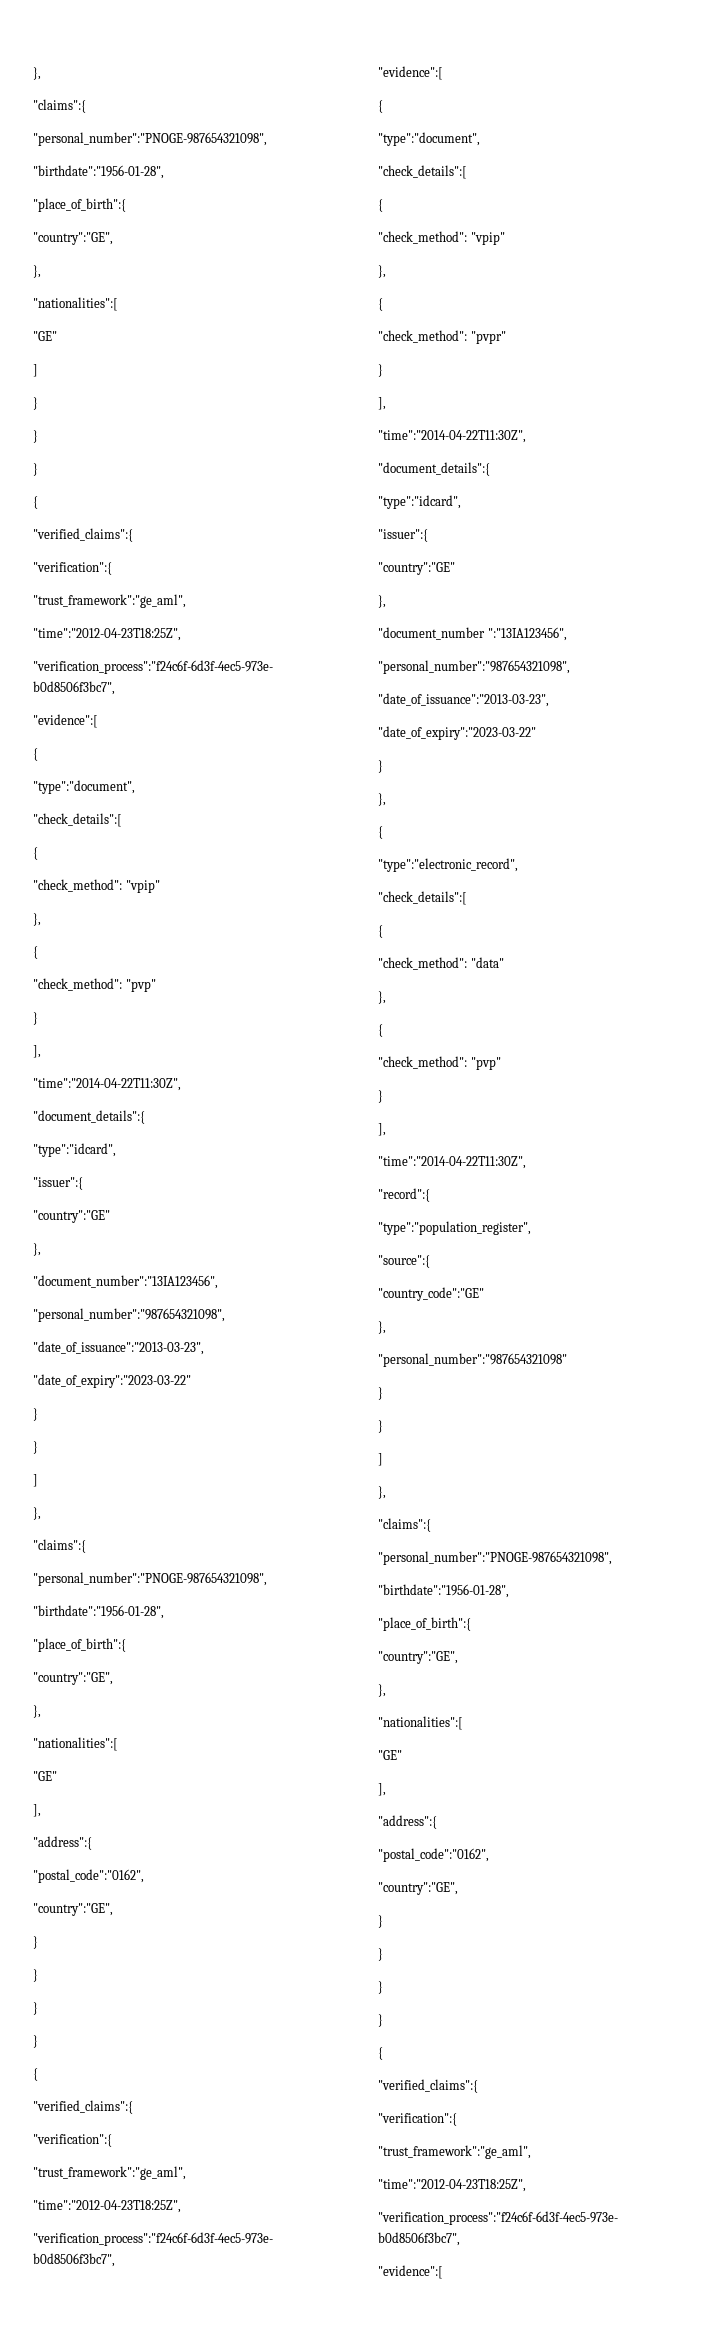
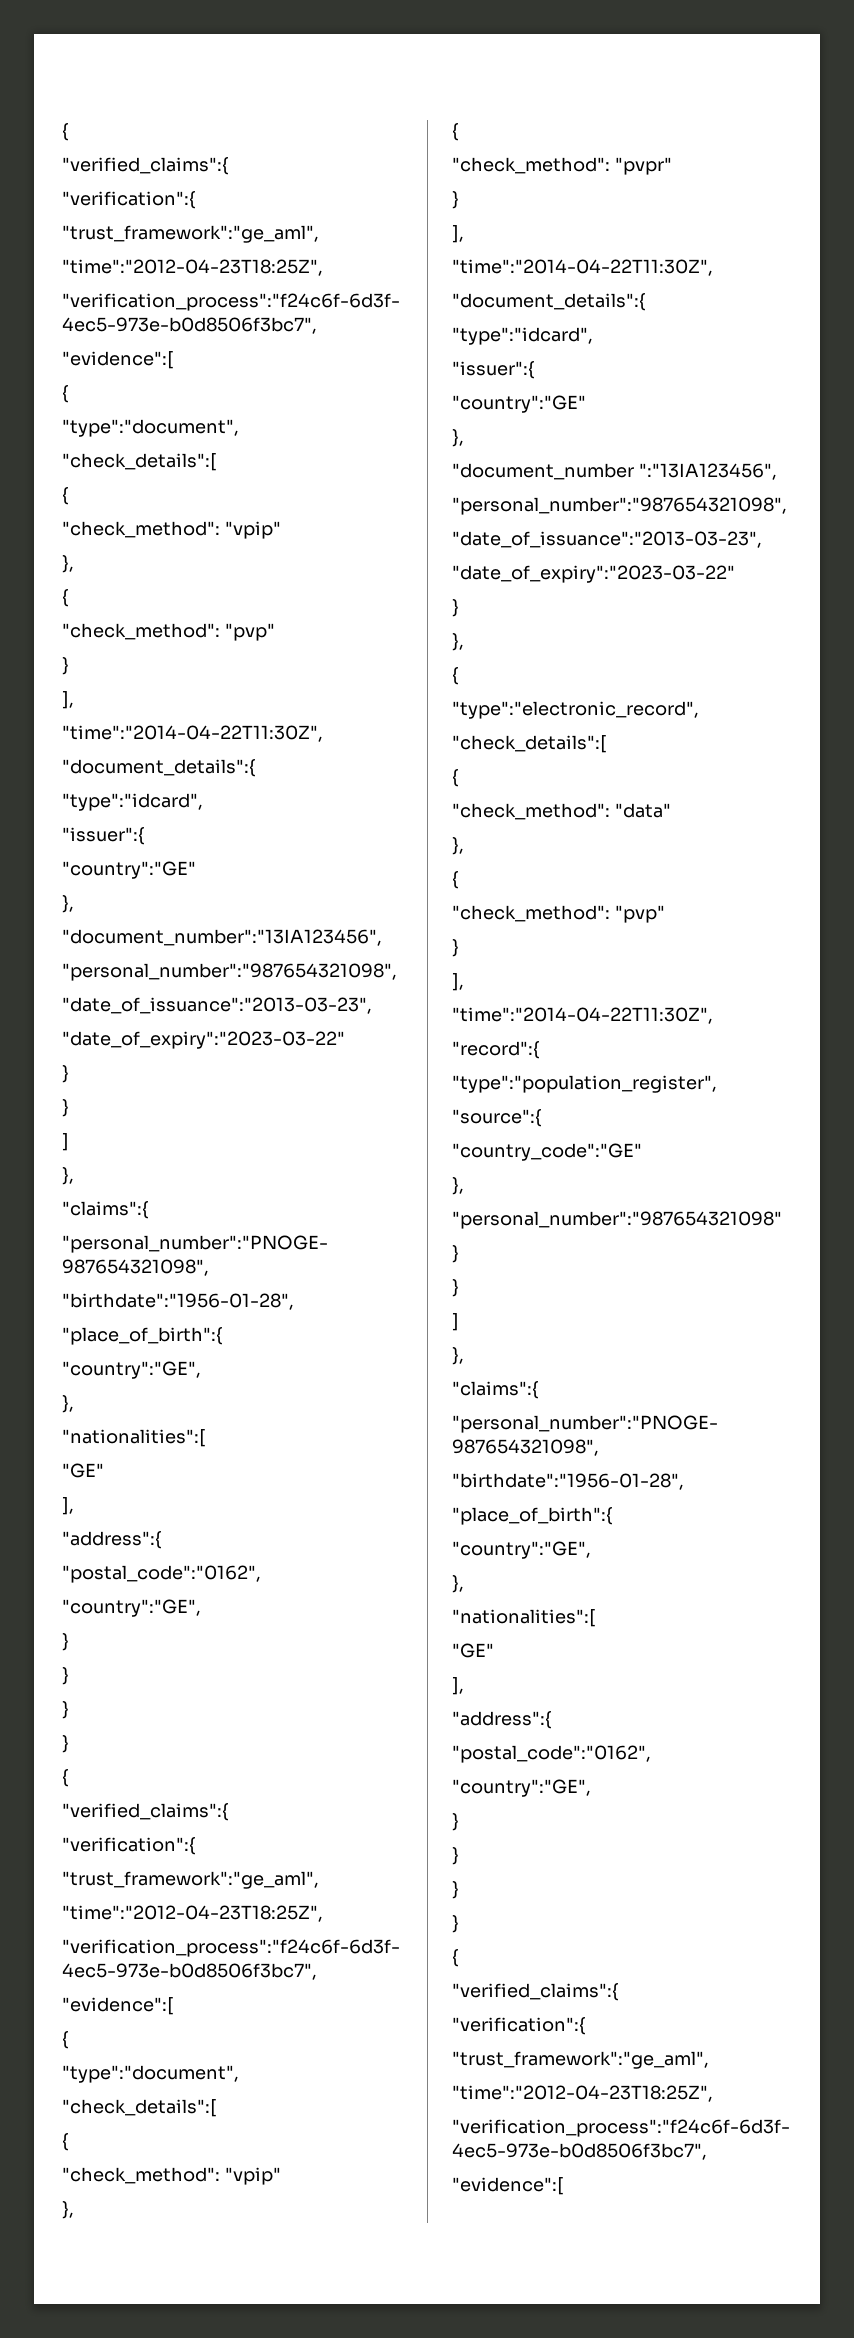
[33,67,41,80] [33,99,86,113] [33,132,267,146] [33,165,164,179] [33,198,126,212] [33,232,113,245] [33,265,41,278] [33,297,118,311] [33,331,57,341] [33,364,38,377] [33,397,38,410] [33,430,38,443] [33,463,38,476] }, // "claims":{ // "personal_number":"PNOGE-987654321098", // "birthdate":"1956-01-28", // "place_of_birth":{ // "country":"GE", // }, // "nationalities":[ // "GE" // ] // } // } // } // -> (62, 132) none

